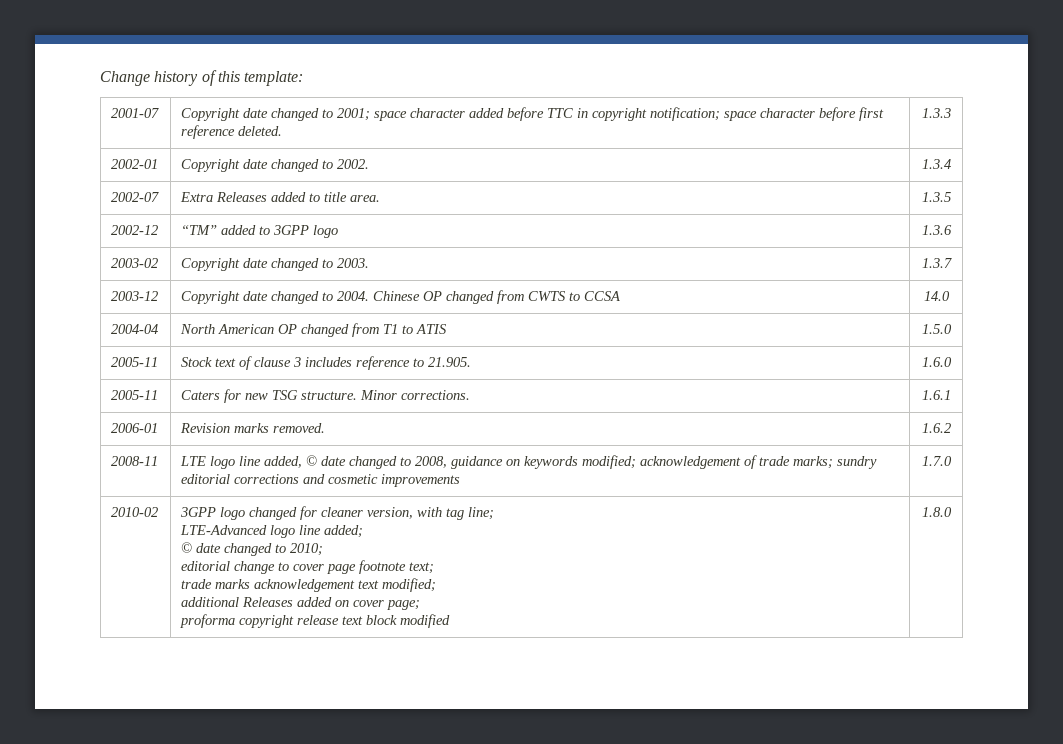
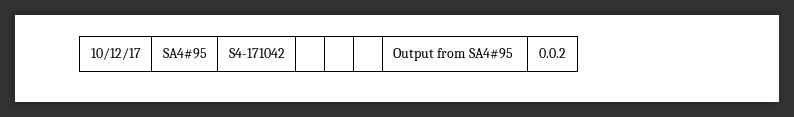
[100,70,304,86] [111,108,160,118] [181,107,885,121] [181,125,283,139] [921,108,951,118] [111,159,159,169] [181,159,370,172] [921,159,951,169] [111,192,160,202] [180,192,381,202] [921,192,951,202] [111,225,159,235] [181,225,339,238] [921,225,952,235] [111,258,159,268] [181,258,370,271] [921,258,952,268] [111,291,159,301] [181,290,621,304] [923,291,950,301] [111,324,159,334] [180,323,448,337] [921,324,952,334] [111,357,159,367] [181,356,472,370] [921,357,952,367] [111,390,159,400] [181,389,471,403] [921,390,951,400] [111,423,159,433] [180,423,326,433] [921,423,951,433] [111,456,159,466] [180,455,878,469] [181,474,461,487] [921,456,952,466] [111,507,159,517] [180,506,495,520] [180,525,364,538] [181,542,324,556] [181,560,435,574] [181,578,437,592] [181,597,421,610] [180,614,451,628] [921,507,952,517] Change history of this template: // 2001-07 | Copyright date changed to 2001; space character added before TTC in copyright notification; space character before first reference deleted. | 1.3.3 // 2002-01 | Copyright date changed to 2002. | 1.3.4 // 2002-07 | Extra Releases added to title area. | 1.3.5 // 2002-12 | “TM” added to 3GPP logo | 1.3.6 // 2003-02 | Copyright date changed to 2003. | 1.3.7 // 2003-12 | Copyright date changed to 2004. Chinese OP changed from CWTS to CCSA | 14.0 // 2004-04 | North American OP changed from T1 to ATIS | 1.5.0 // 2005-11 | Stock text of clause 3 includes reference to 21.905. | 1.6.0 // 2005-11 | Caters for new TSG structure. Minor corrections. | 1.6.1 // 2006-01 | Revision marks removed. | 1.6.2 // 2008-11 | LTE logo line added, © date changed to 2008, guidance on keywords modified; acknowledgement of trade marks; sundry editorial corrections and cosmetic improvements | 1.7.0 // 2010-02 | 3GPP logo changed for cleaner version, with tag line; // LTE-Advanced logo line added; // © date changed to 2010; // editorial change to cover page footnote text; // trade marks acknowledgement text modified; // additional Releases added on cover page; // proforma copyright release text block modified | 1.8.0 -> [90,48,141,60] [162,48,207,59] [228,48,285,58] [392,48,514,61] [539,48,566,58] 10/12/17 | SA4#95 | S4-171042 | | | | Output from SA4#95 | 0.0.2

